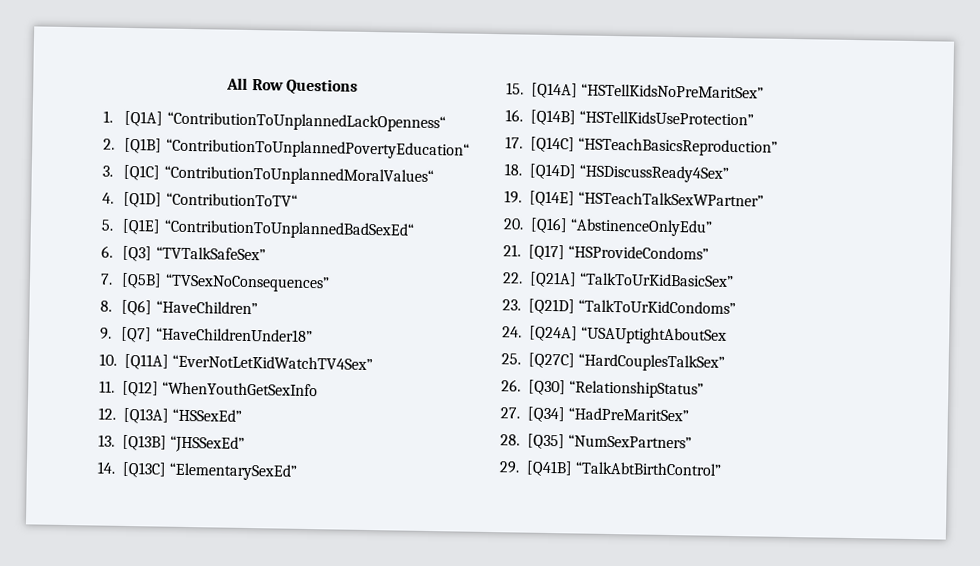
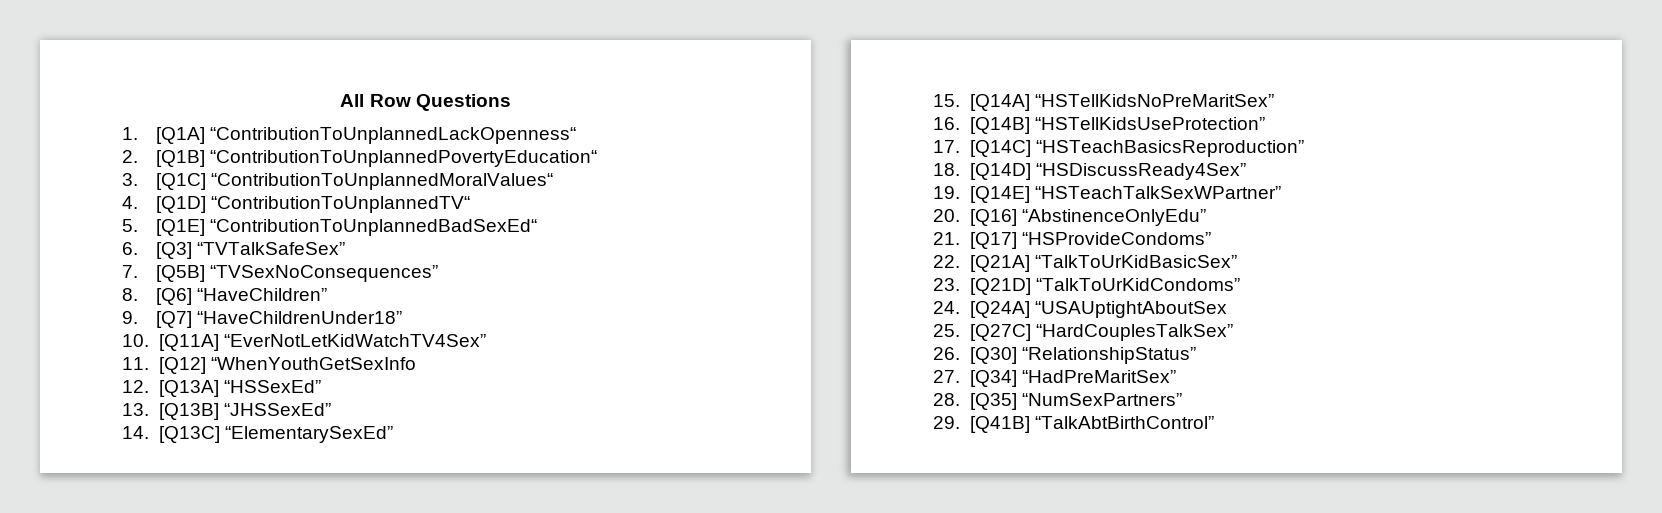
[165,192,298,207] “ContributionToTV“ -> [211,196,471,213] “ContributionToUnplannedTV“

